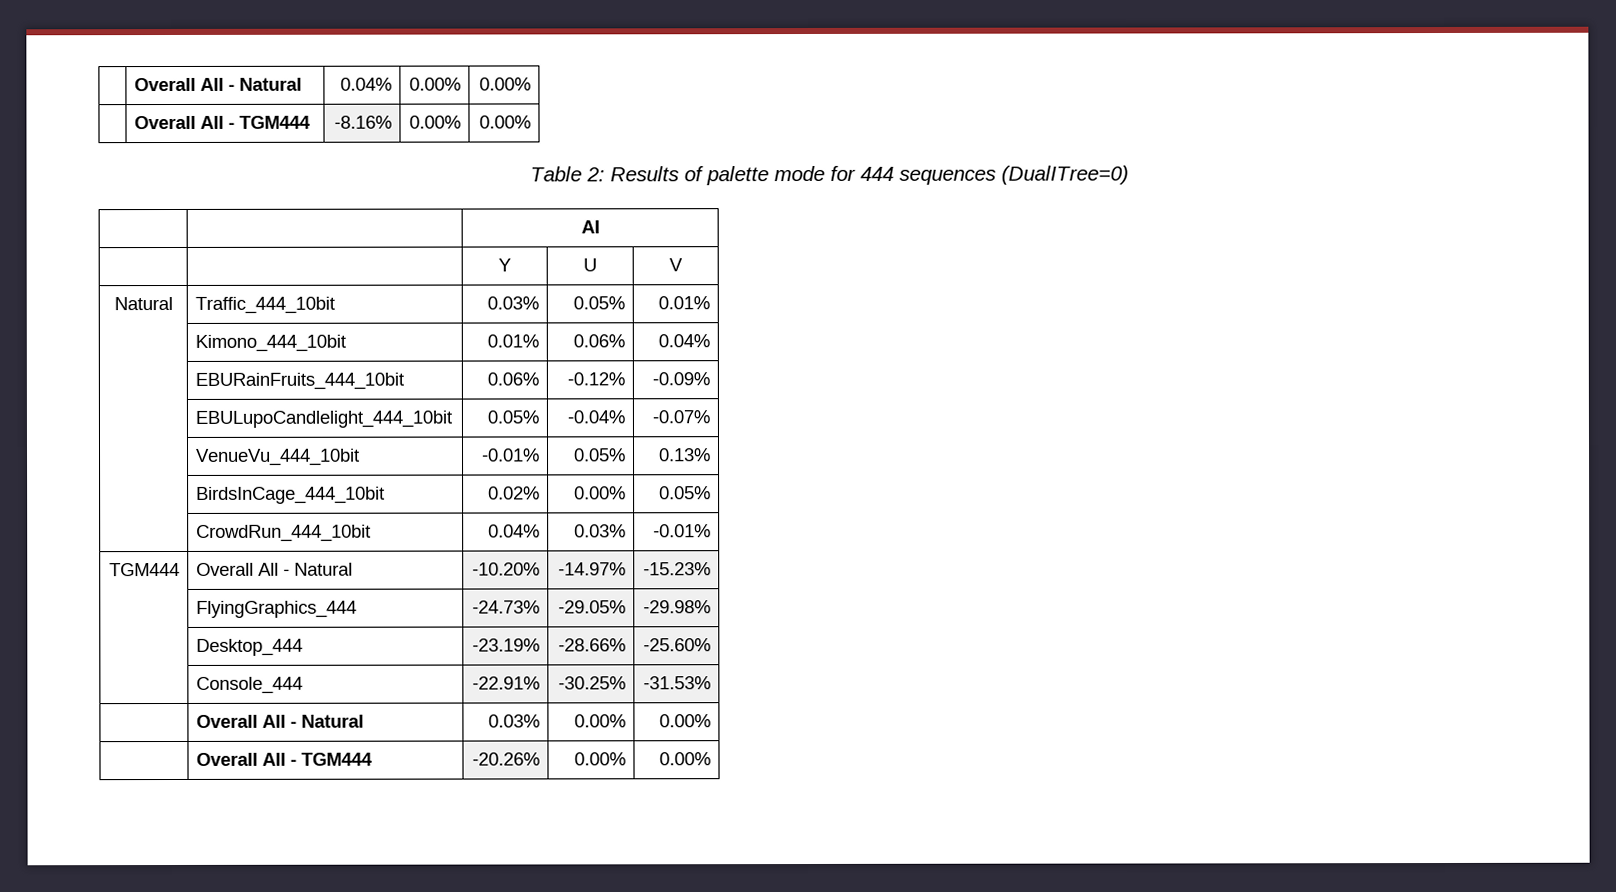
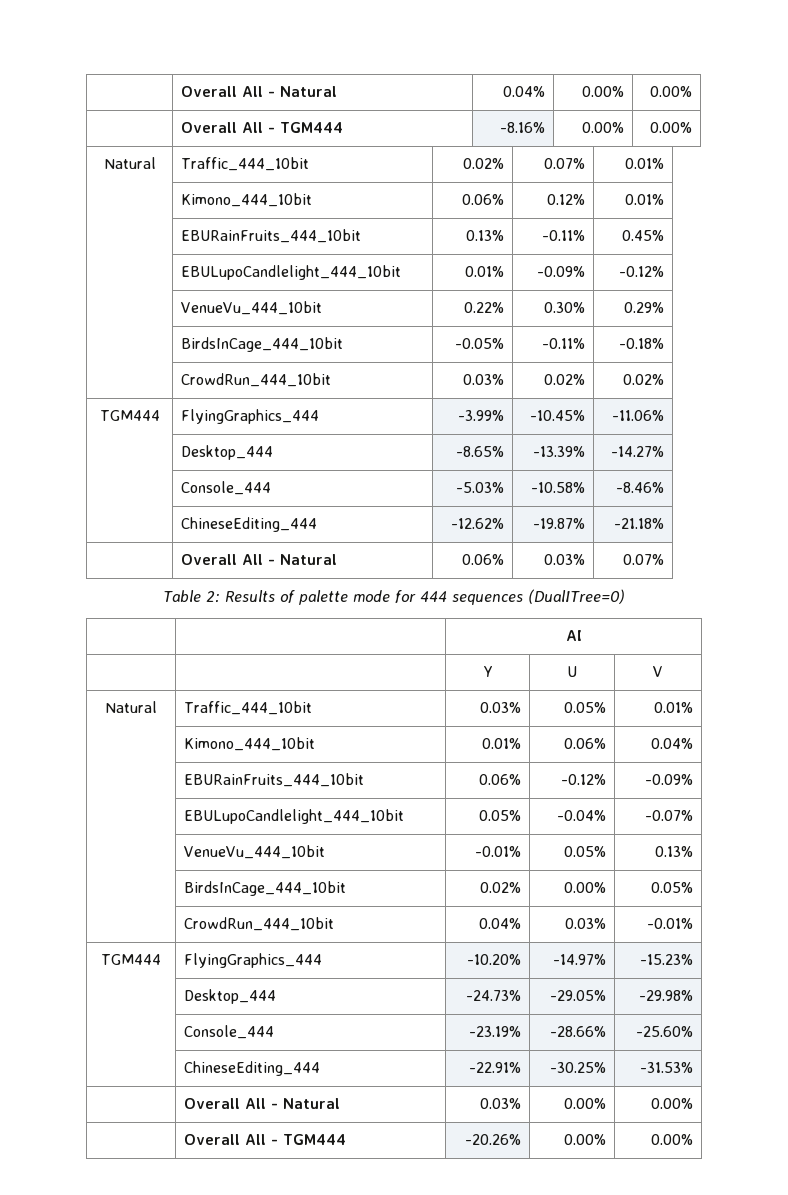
(532, 122) none -> [103,157,156,169] [181,157,310,171] [462,158,504,169] [543,158,585,169] [624,158,664,169] [181,193,313,207] [461,194,504,205] [546,194,585,205] [624,194,664,205] [181,229,362,243] [465,230,504,241] [541,230,585,241] [621,230,664,241] [181,265,402,280] [464,266,504,277] [536,266,585,277] [618,266,664,277] [181,301,323,315] [463,302,504,313] [543,302,585,313] [623,302,664,313] [181,337,344,352] [454,338,504,349] [541,338,585,349] [618,338,664,349] [181,373,332,387] [462,374,504,385] [543,374,585,385] [622,374,664,385] [99,410,160,421] [181,409,320,424] [457,410,504,421] [529,410,585,421] [611,410,664,421] [181,445,274,460] [455,446,504,457] [532,446,585,457] [610,446,664,457] [181,481,272,495] [455,482,504,493] [530,482,585,493] [615,482,664,493] [181,517,318,532] [450,518,504,529] [532,518,585,529] [613,518,664,529] [181,554,338,565] [461,554,504,565] [543,554,585,565] [622,554,664,565] // Natural | Traffic_444_10bit | 0.02% | 0.07% | 0.01% // | Kimono_444_10bit | 0.06% | 0.12% | 0.01% // | EBURainFruits_444_10bit | 0.13% | -0.11% | 0.45% // | EBULupoCandlelight_444_10bit | 0.01% | -0.09% | -0.12% // | VenueVu_444_10bit | 0.22% | 0.30% | 0.29% // | BirdsInCage_444_10bit | -0.05% | -0.11% | -0.18% // | CrowdRun_444_10bit | 0.03% | 0.02% | 0.02% // TGM444 | FlyingGraphics_444 | -3.99% | -10.45% | -11.06% // | Desktop_444 | -8.65% | -13.39% | -14.27% // | Console_444 | -5.03% | -10.58% | -8.46% // | ChineseEditing_444 | -12.62% | -19.87% | -21.18% // | Overall All - Natural | 0.06% | 0.03% | 0.07%
[195,562,353,576] Overall All - Natural -> [184,953,323,968] FlyingGraphics_444
[195,600,357,618] FlyingGraphics_444 -> [184,989,277,1004] Desktop_444
[195,638,303,656] Desktop_444 -> [184,1025,275,1039] Console_444
[195,676,303,694] Console_444 -> [184,1061,321,1076] ChineseEditing_444

